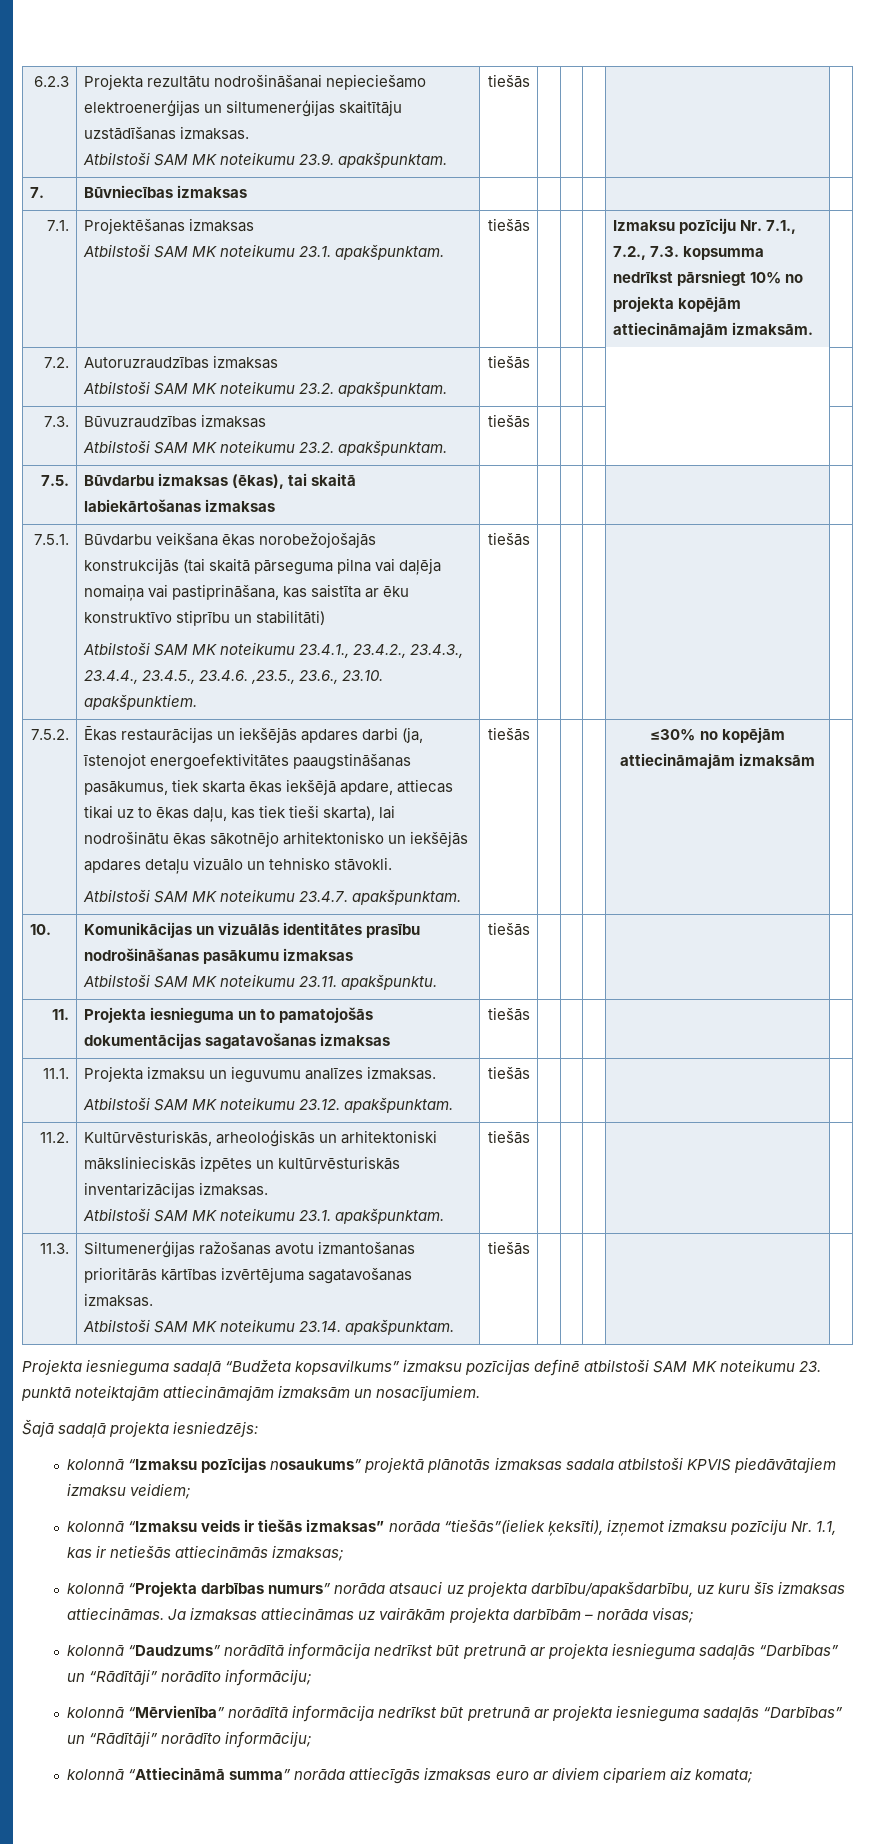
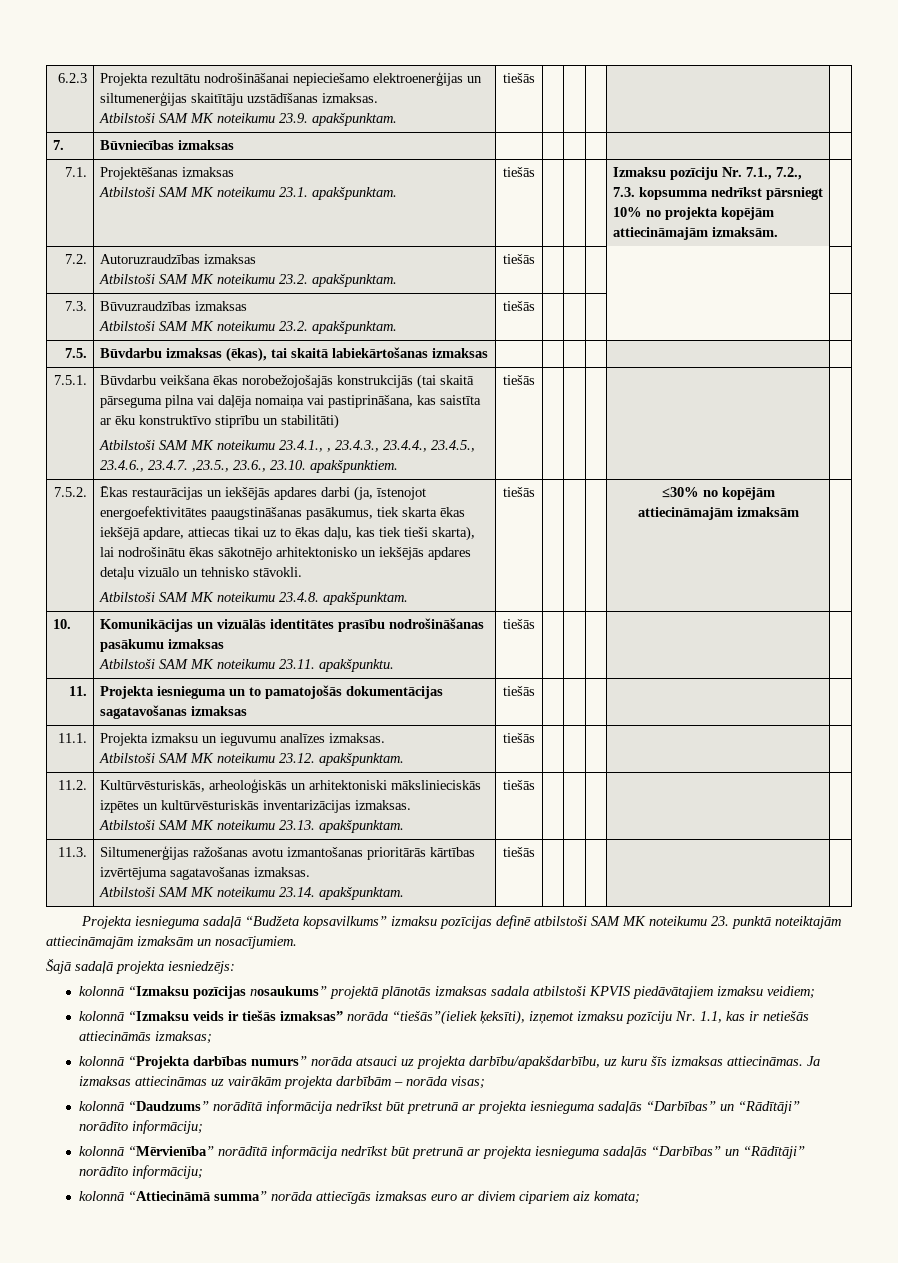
[352,644,406,658] 23.4.2., -> [326,448,331,452] ,
[198,670,248,681] 23.4.6. -> [99,460,188,472] 23.4.6., 23.4.7.
[298,891,348,902] 23.4.7. -> [278,592,319,602] 23.4.8.
[298,1210,331,1221] 23.1. -> [278,820,315,830] 23.13.

